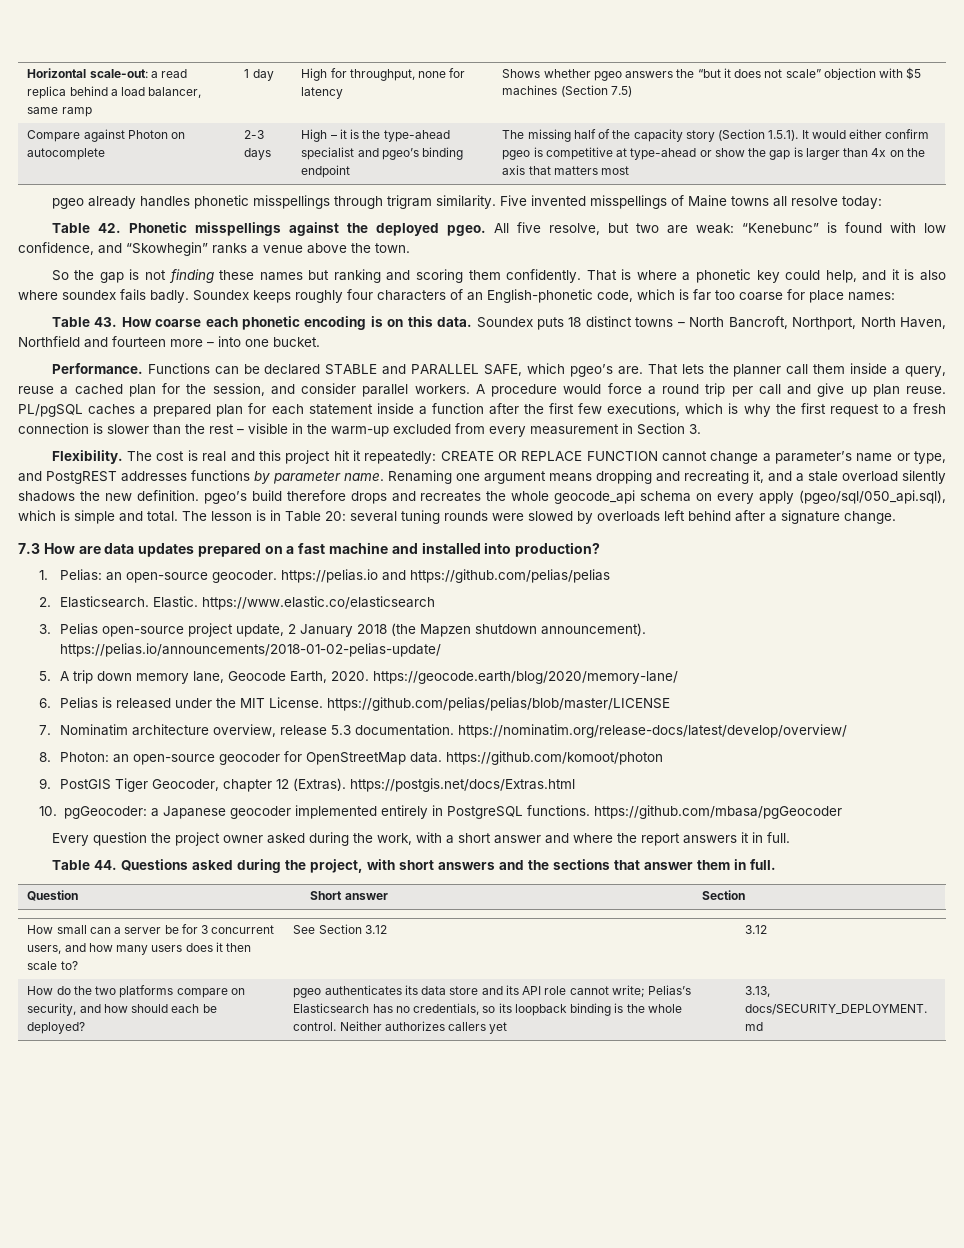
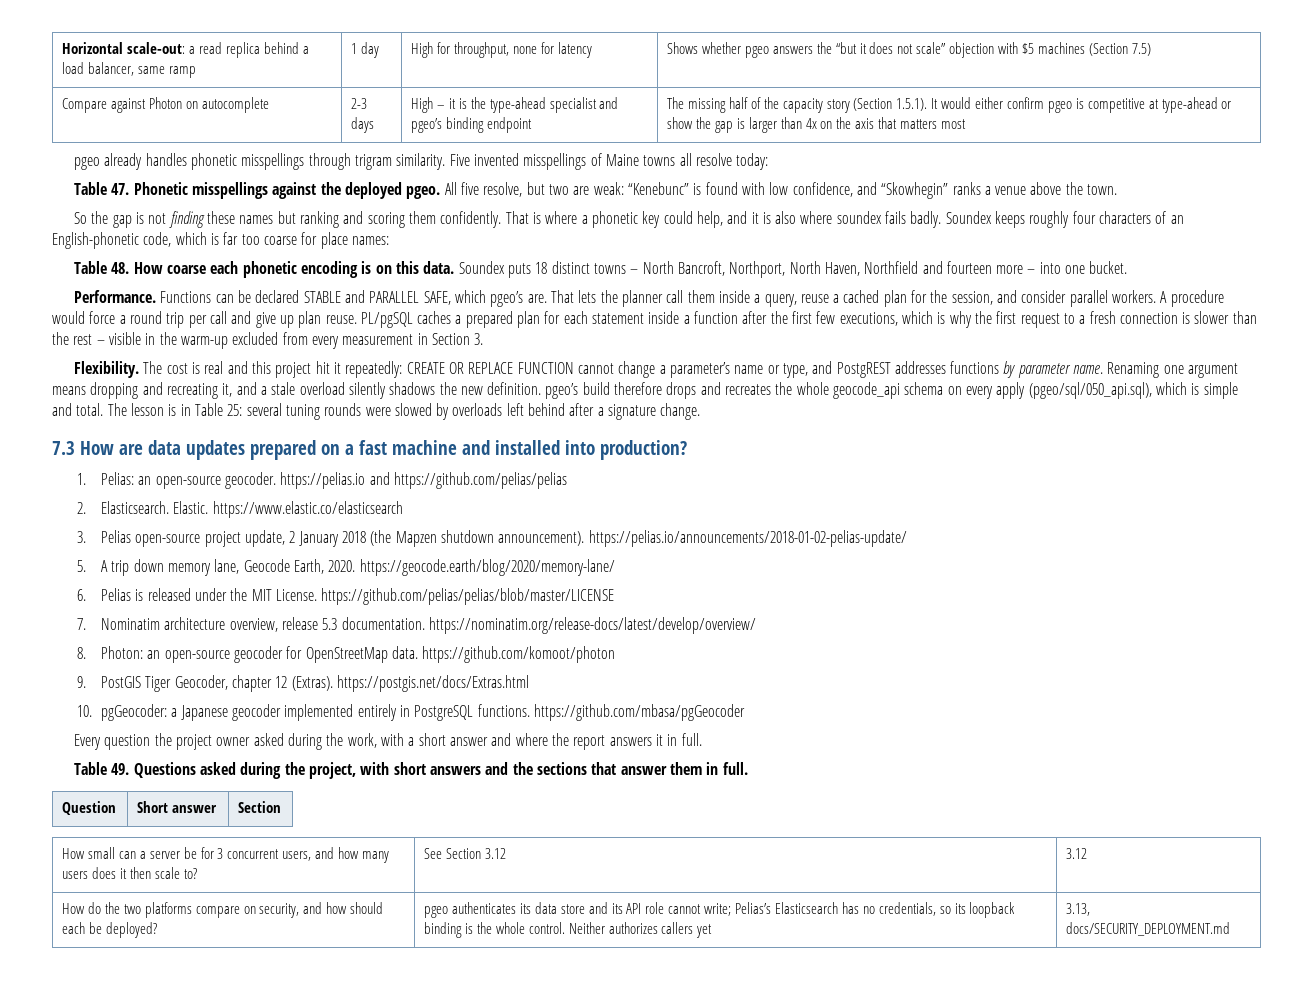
[97,223,121,233] 42. -> [111,183,130,195] 47.
[94,317,118,327] 43. -> [111,262,130,274] 48.
[325,511,346,521] 20: -> [227,404,243,416] 25:
[93,860,117,870] 44. -> [111,763,130,775] 49.

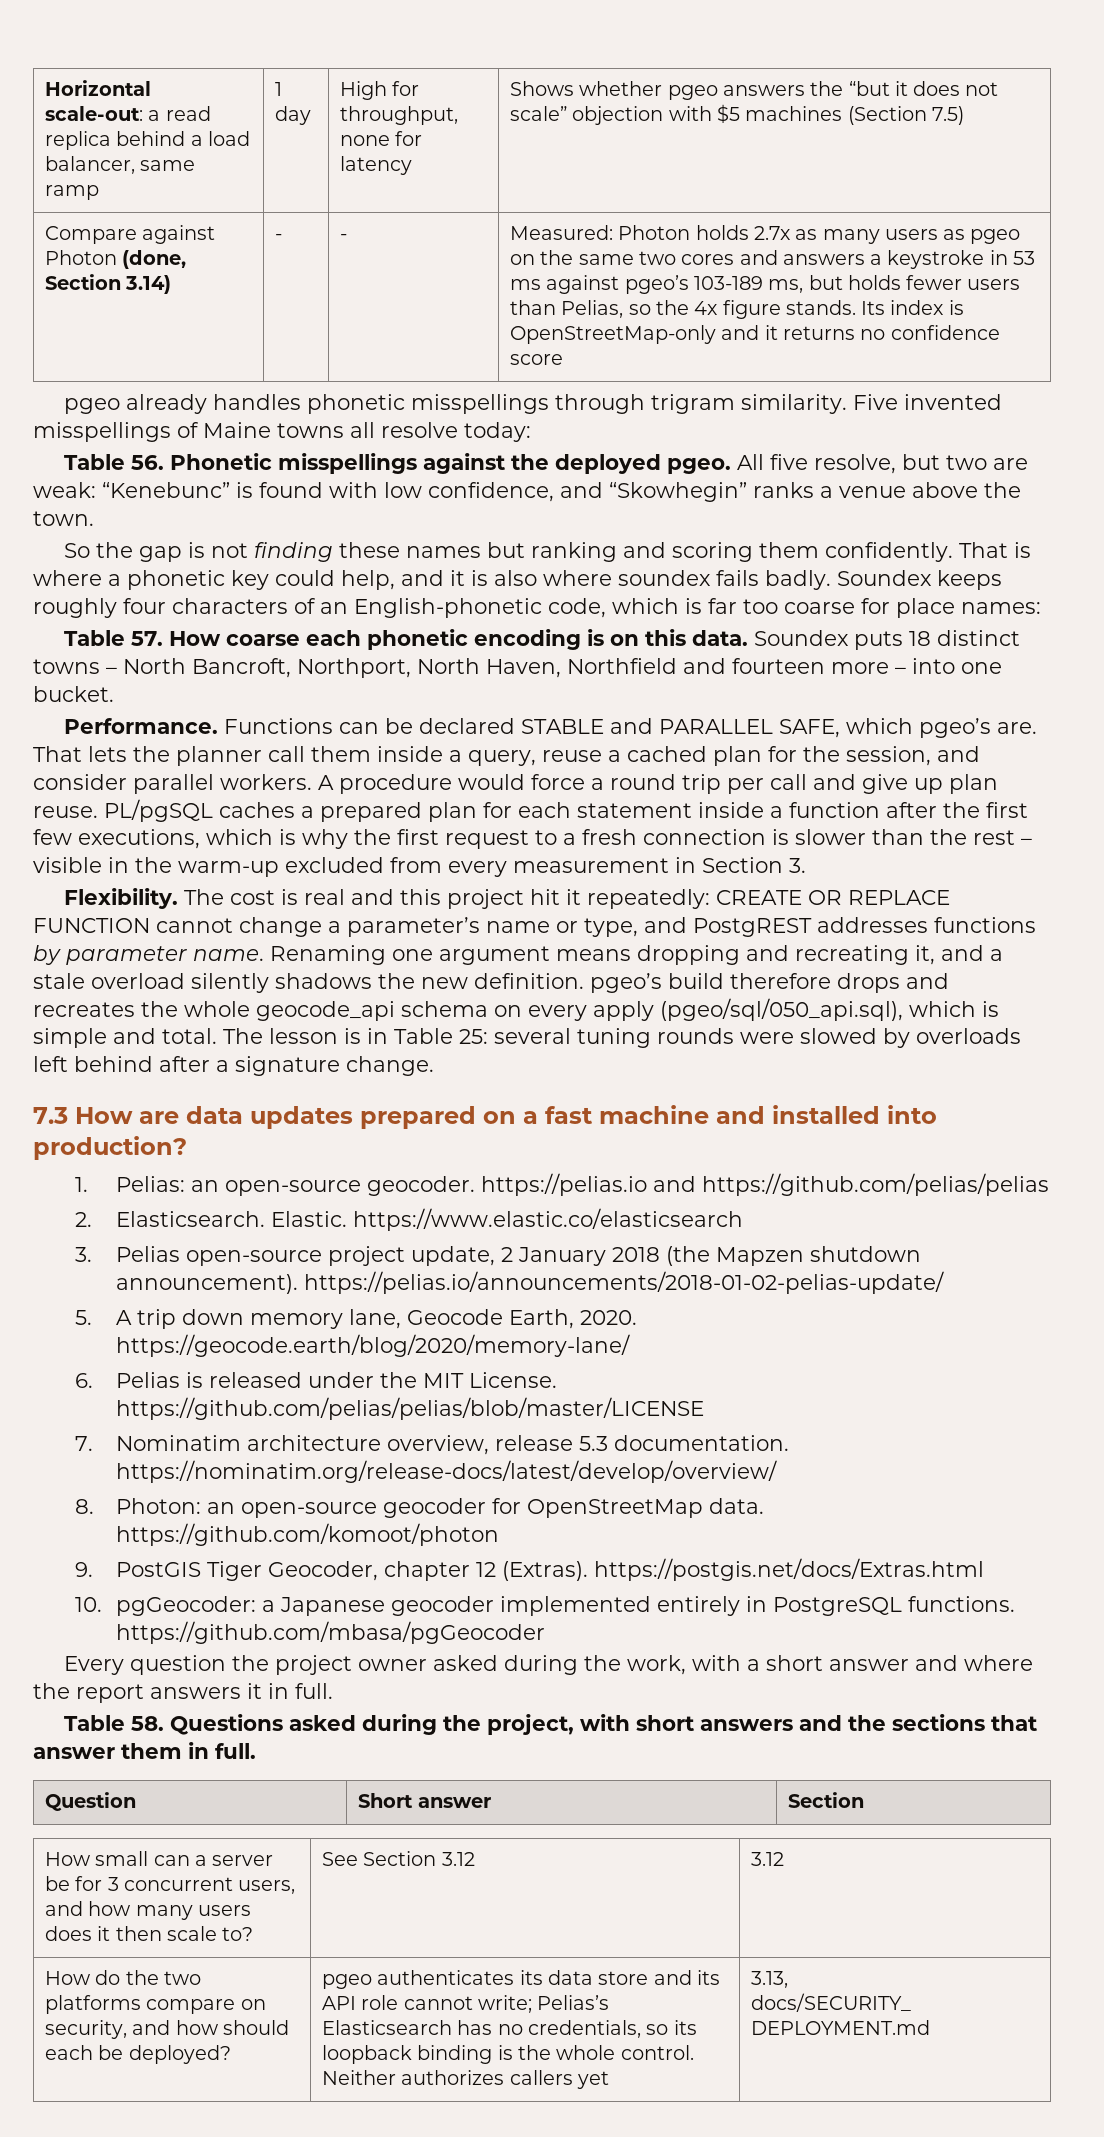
[185,97,269,113] [351,98,368,109] [351,117,375,133] [411,97,619,113] [411,117,532,133] [667,97,1232,113] [667,117,966,133] on autocomplete | 2-3 days | High – it is the type-ahead specialist and pgeo’s binding endpoint | The missing half of the capacity story (Section 1.5.1). It would either confirm pgeo is competitive at type-ahead or show the gap is larger than 4x on the axis that matters most -> [122,250,187,269] [45,274,172,294] [275,234,283,240] [340,234,348,240] [510,225,1021,244] [510,250,1035,269] [510,275,1021,294] [510,300,964,319] [510,325,1000,344] [510,354,564,365] (done, Section 3.14) | - | - | Measured: Photon holds 2.7x as many users as pgeo on the same two cores and answers a keystroke in 53 ms against pgeo’s 103-189 ms, but holds fewer users than Pelias, so the 4x figure stands. Its index is OpenStreetMap-only and it returns no confidence score
[111,183,130,195] 47. -> [131,455,165,470] 56.
[111,262,130,274] 48. -> [131,631,164,646] 57.
[111,763,130,775] 49. -> [131,1716,165,1731] 58.

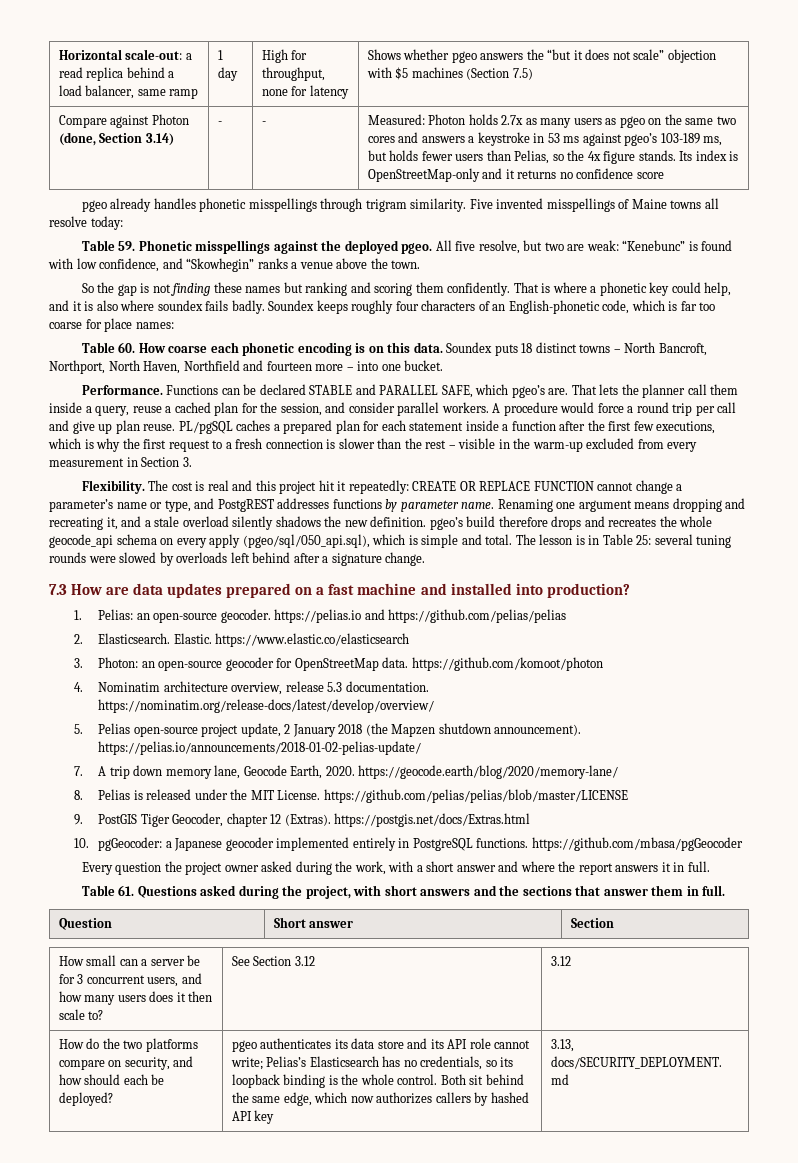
[131,455,165,470] 56. -> [118,241,136,251] 59.
[131,631,164,646] 57. -> [118,342,136,353] 60.
(92, 1254) none -> [98,657,603,671] [73,681,429,695] [98,699,435,713] [73,724,83,734] Photon: an open-source geocoder for OpenStreetMap data. https://github.com/komoot/photon // 4. Nominatim architecture overview, release 5.3 documentation. https://nominatim.org/release-docs/latest/develop/overview/ // 5.
[74,1310,92,1325] 5. -> [73,766,83,776] 7.
[74,1373,93,1388] 6. -> [73,790,83,800] 8.
[74,1435,790,1455] [116,1460,778,1483] [74,1498,765,1518] [116,1523,500,1546] // 7. Nominatim architecture overview, release 5.3 documentation. https://nominatim.org/release-docs/latest/develop/overview/ // 8. Photon: an open-source geocoder for OpenStreetMap data. https://github.com/komoot/photon -> (628, 796) none
[131,1716,165,1731] 58. -> [118,885,135,896] 61.
[322,2070,609,2089] Neither authorizes callers yet -> [440,1074,524,1085] [231,1092,529,1106] [231,1110,275,1124] Both sit behind the same edge, which now authorizes callers by hashed API key

